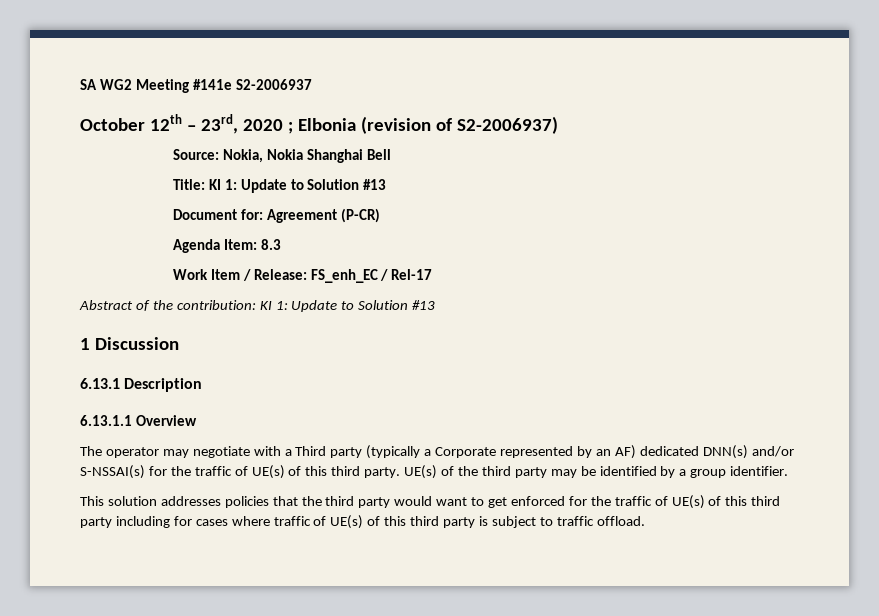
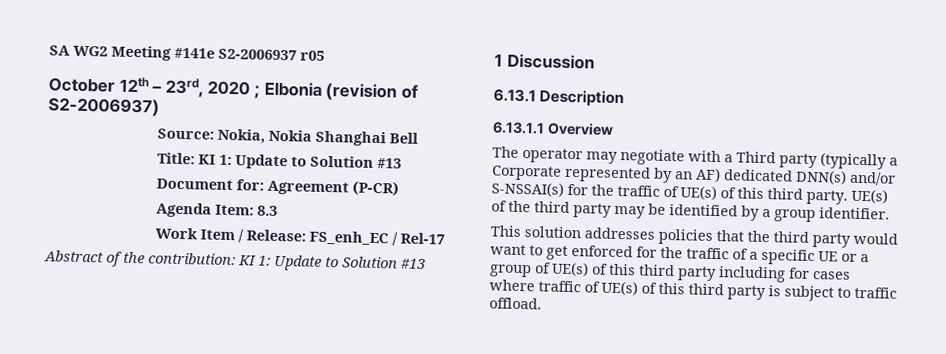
(312, 84) none -> [300,50,325,61] r05
(668, 501) none -> [749,248,869,266] [489,262,551,278] a specific UE or a group of

